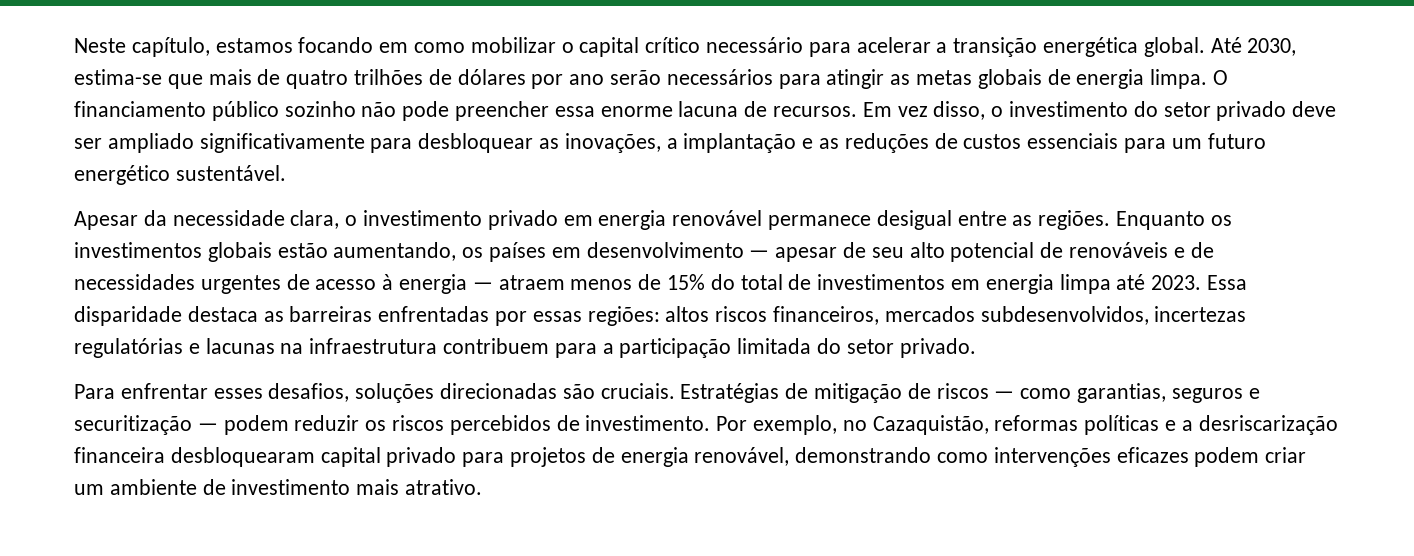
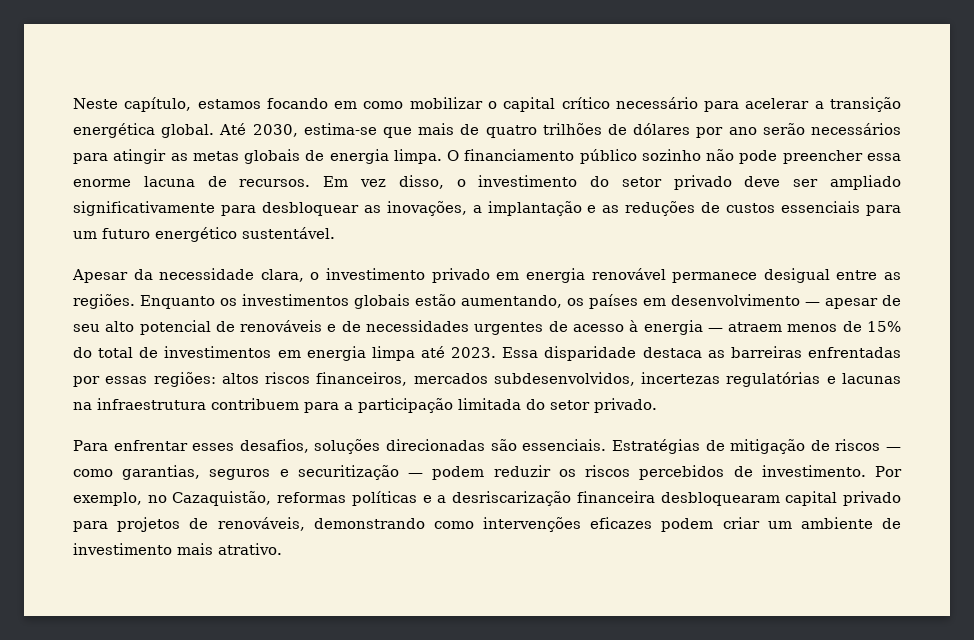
[600,383,675,399] cruciais. -> [522,439,607,451] essenciais.
[620,447,790,467] energia renovável, -> [217,517,305,531] renováveis,

